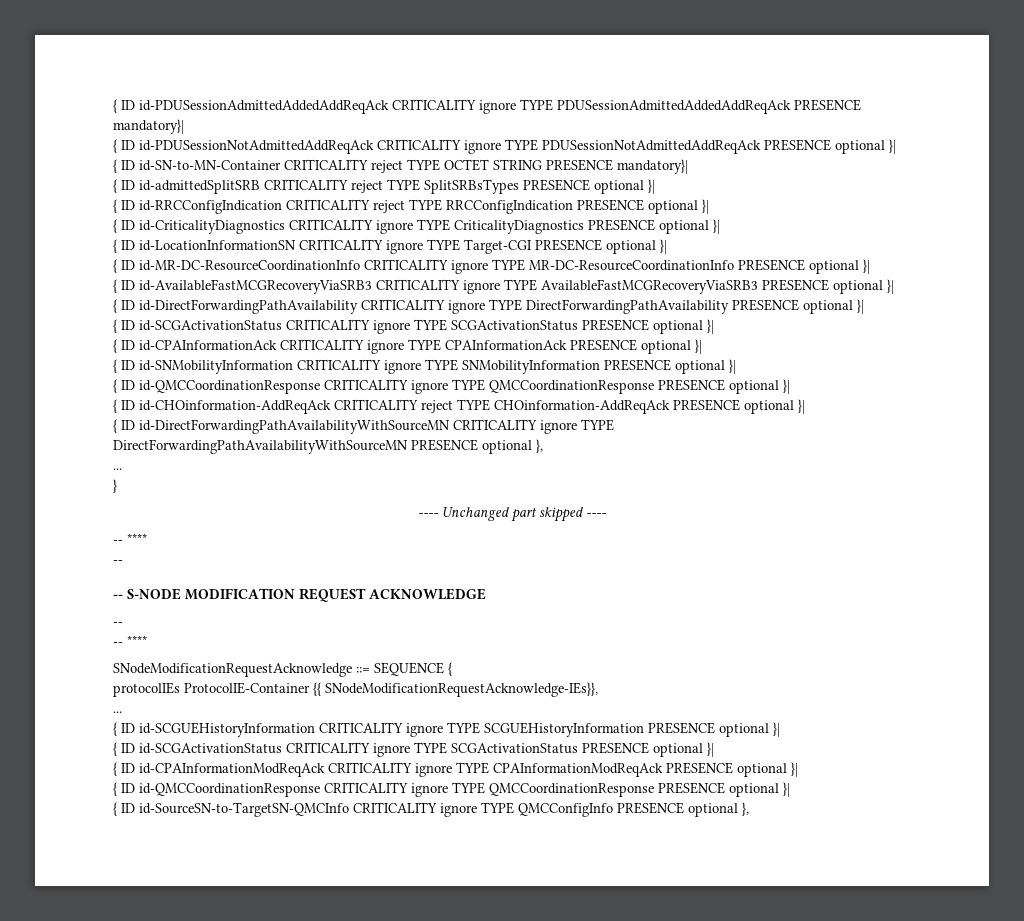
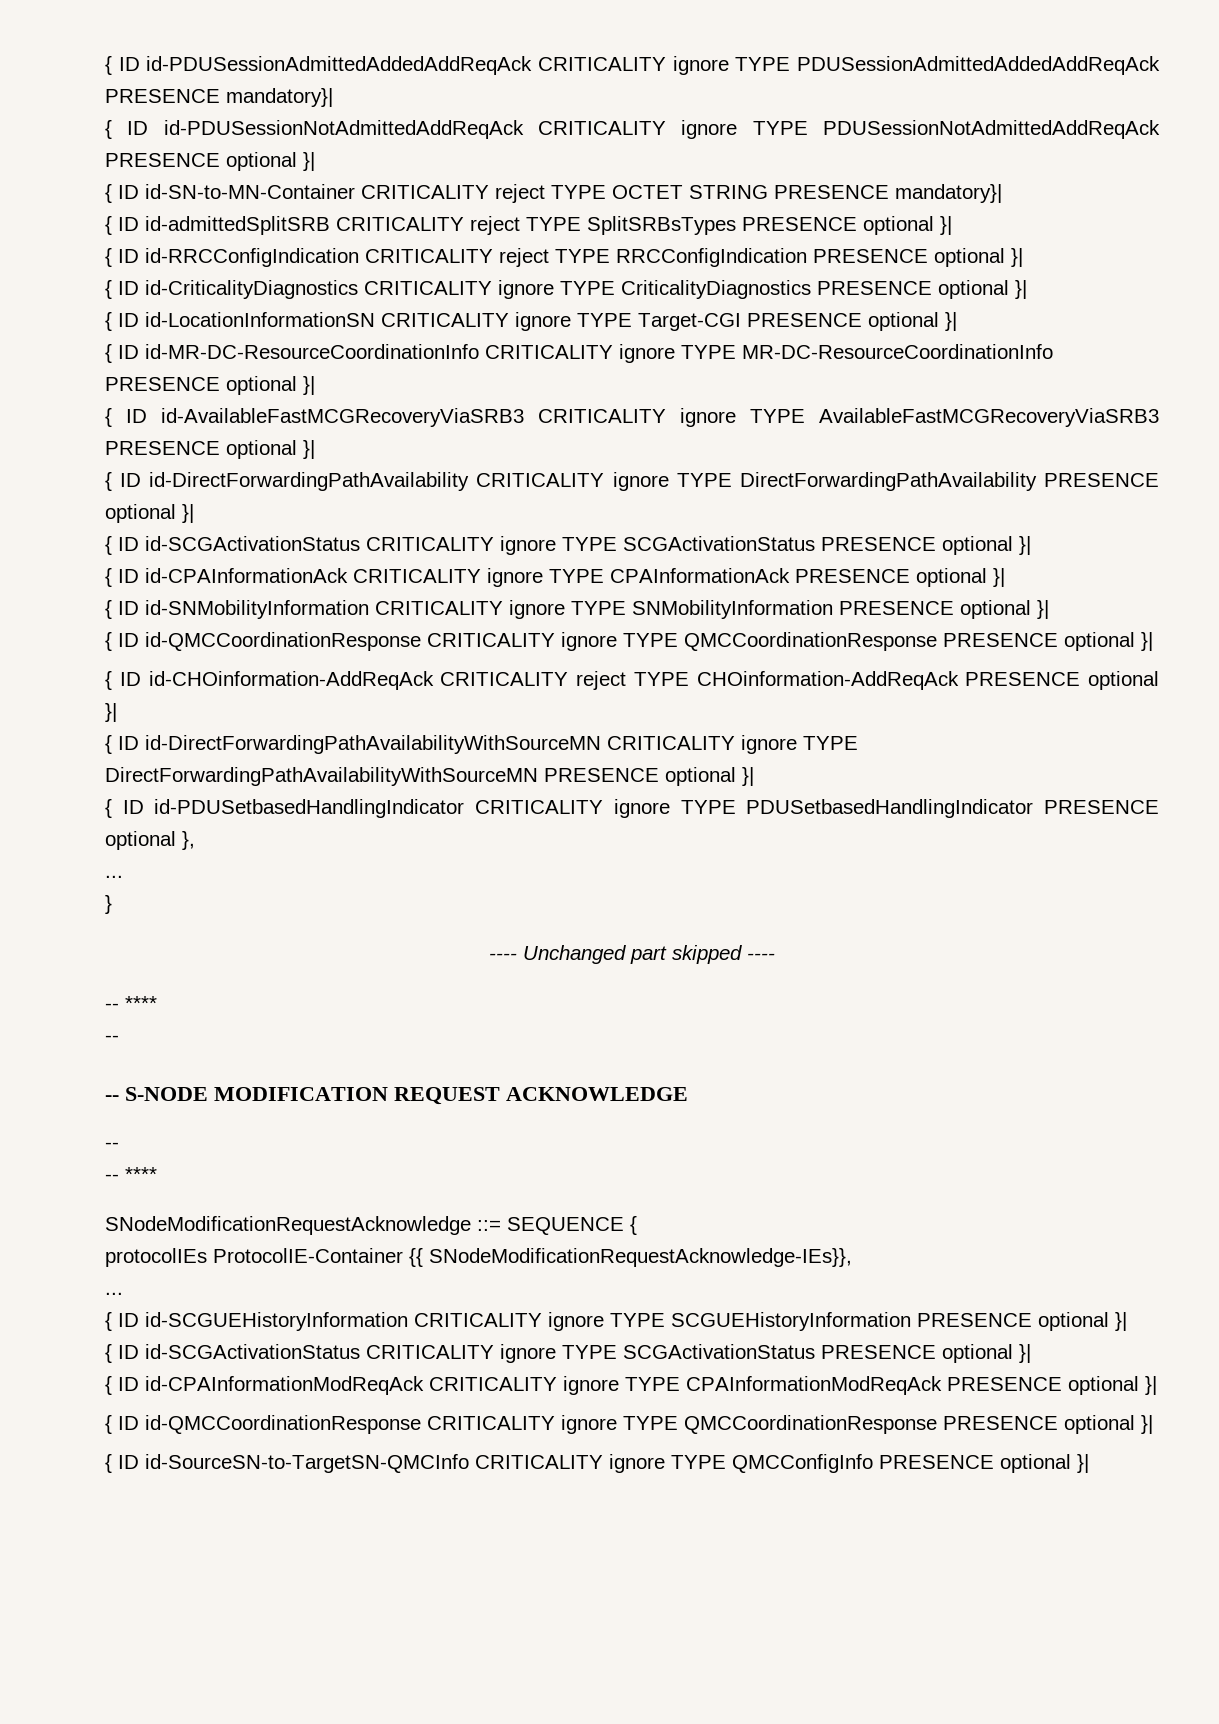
(532, 447) none -> [742,767,754,786] [105,799,1159,818] [105,831,176,850] }| // { ID id-PDUSetbasedHandlingIndicator CRITICALITY ignore TYPE PDUSetbasedHandlingIndicator PRESENCE optional
[742,802,749,816] }, -> [1077,1454,1089,1473] }|

